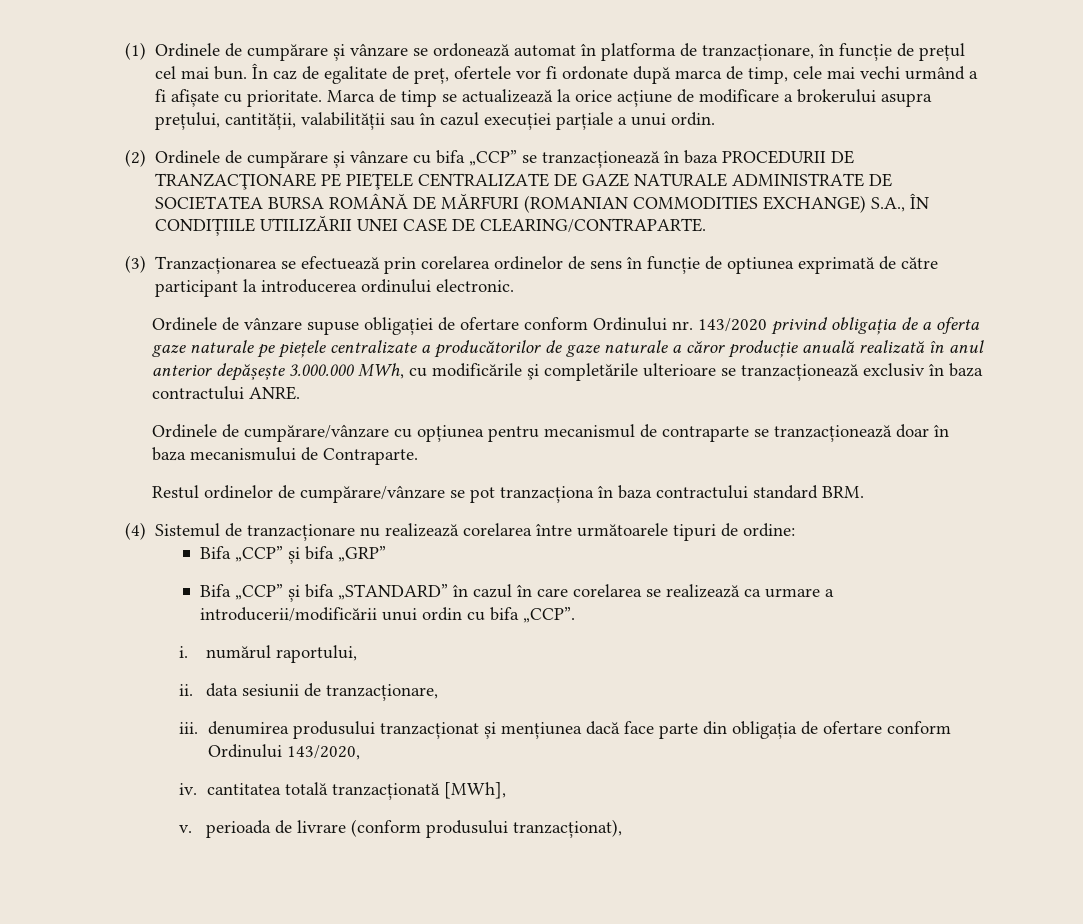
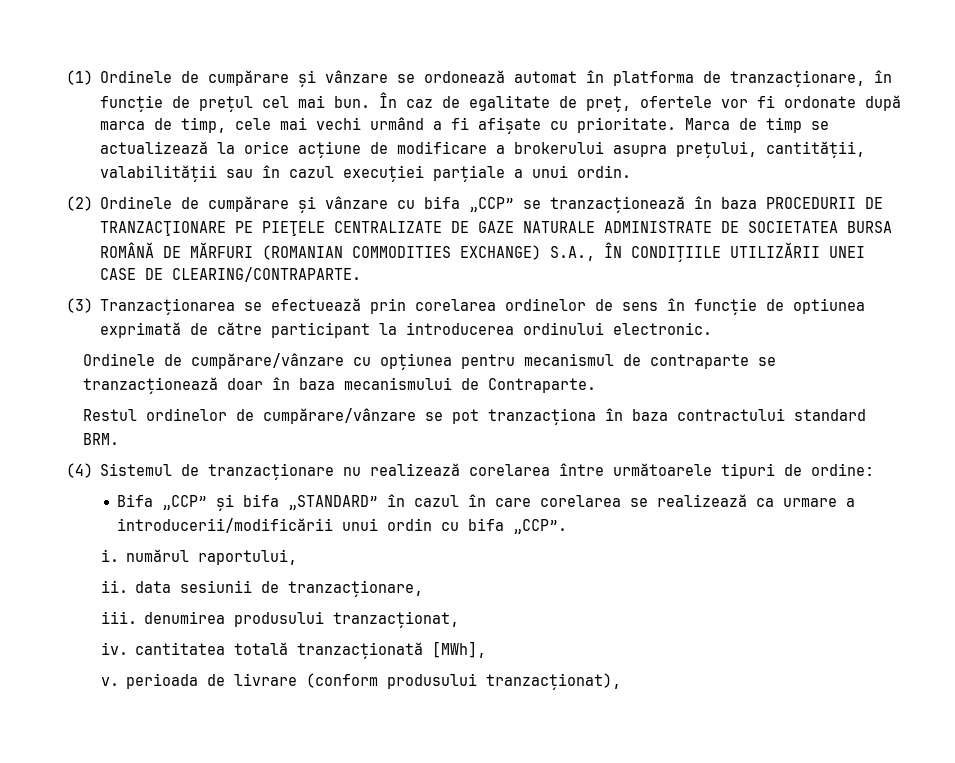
[152,317,981,335] [152,340,985,358] [152,363,984,381] [152,386,301,400] // Ordinele de vânzare supuse obligației de ofertare conform Ordinului nr. 143/2020 privind obligația de a oferta gaze naturale pe piețele centralizate a producătorilor de gaze naturale a căror producție anuală realizată în anul anterior depășește 3.000.000 MWh, cu modificările şi completările ulterioare se tranzacționează exclusiv în baza contractului ANRE. -> (713, 328) none
[199,546,386,564] // Bifa „CCP” și bifa „GRP” -> (875, 469) none
[379,721,951,739] [207,744,360,760] tranzacționat și mențiunea dacă face parte din obligația de ofertare conform Ordinului 143/2020, -> [333,611,460,628] tranzacționat,

